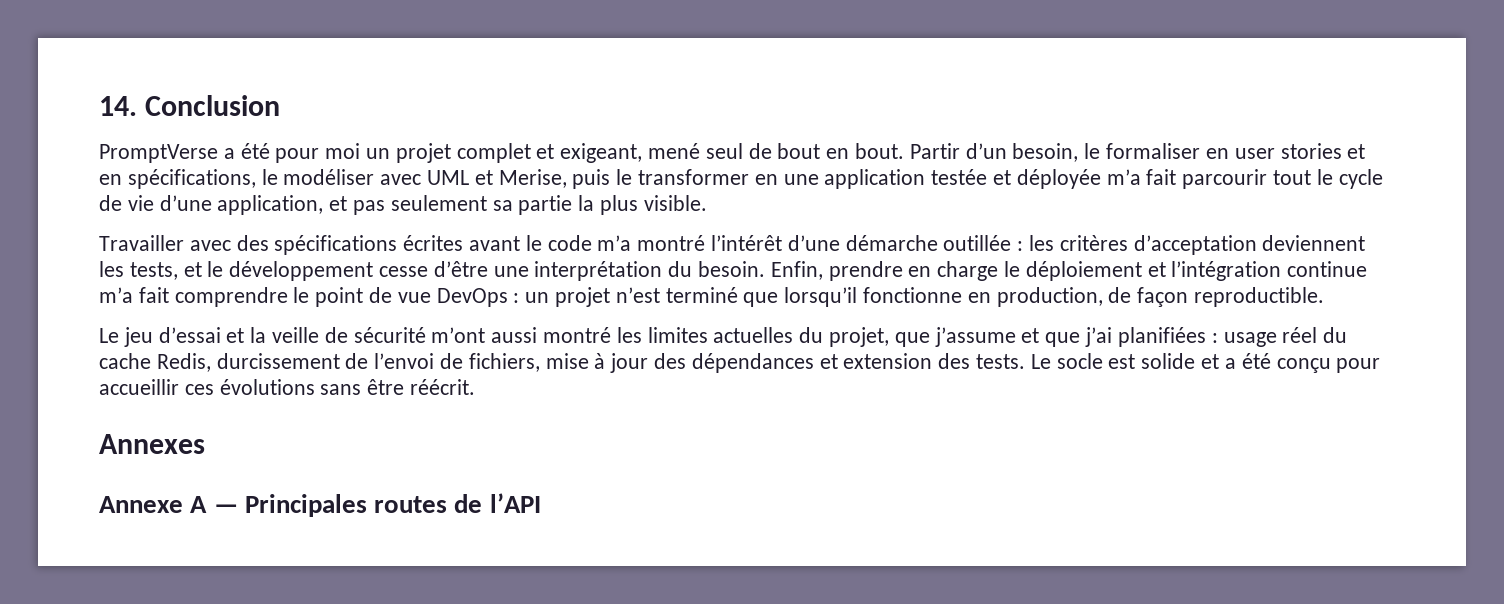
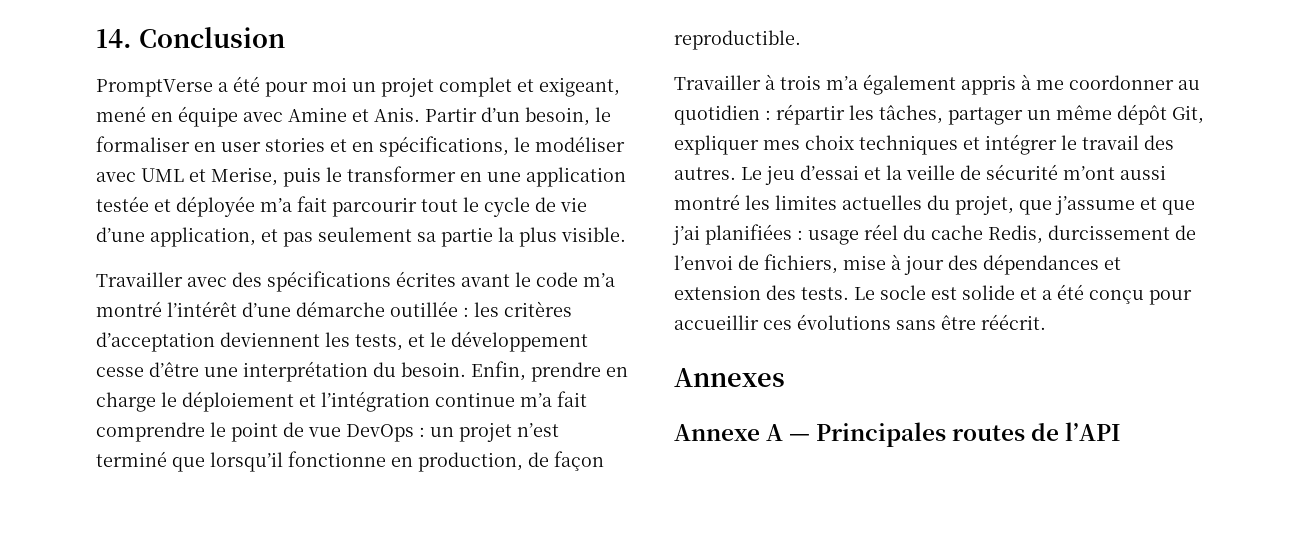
[705,143,905,159] seul de bout en bout. -> [151,106,420,127] en équipe avec Amine et Anis.
(1325, 297) none -> [674,74,1200,95] [674,104,1204,125] [674,134,1174,155] [674,167,736,180] Travailler à trois m’a également appris à me coordonner au quotidien : répartir les tâches, partager un même dépôt Git, expliquer mes choix techniques et intégrer le travail des autres.

